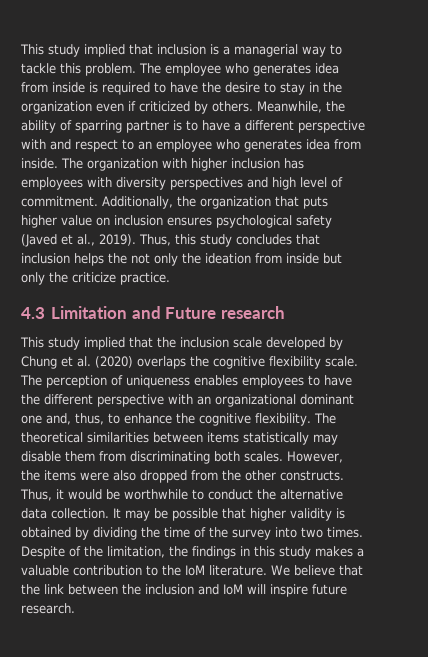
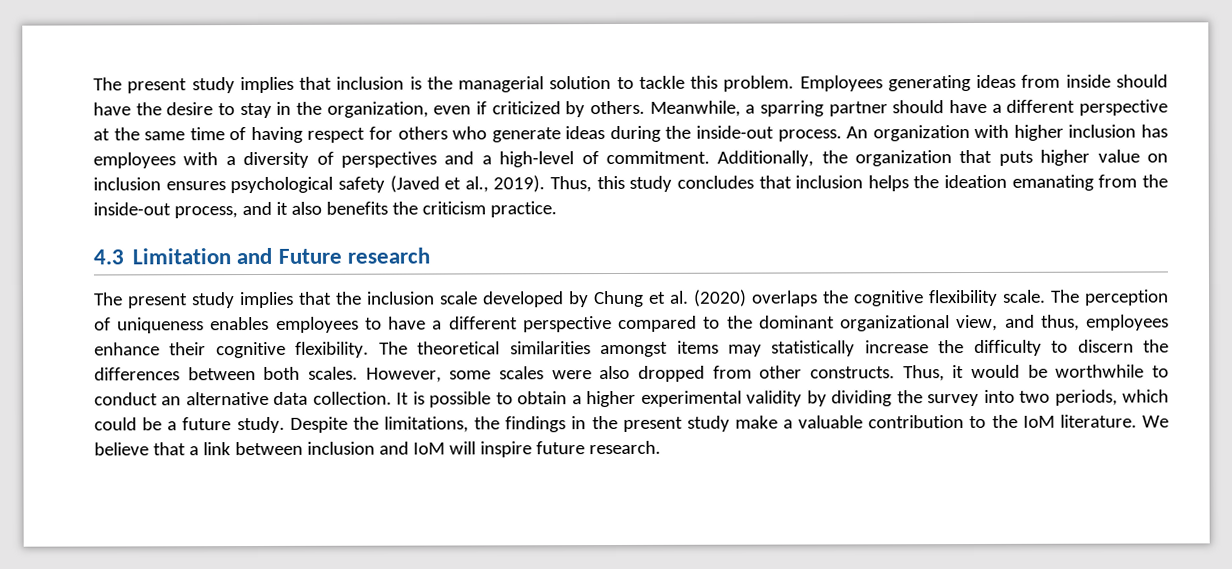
[20,44,342,57] [21,63,339,76] [21,82,166,95] This study implied that inclusion is a managerial way to tackle this problem. The employee who generates idea from inside is required to -> [93,74,1169,94] The present study implies that inclusion is the managerial solution to tackle this problem. Employees generating ideas from inside should
[21,101,92,114] organization -> [326,101,429,118] organization,
[326,101,345,112] [21,120,365,133] [21,139,361,152] [21,158,83,169] the ability of sparring partner is to have a different perspective with and respect to an employee who generates idea from inside. The -> [745,99,1168,117] [93,125,869,144] a sparring partner should have a different perspective at the same time of having respect for others who generate ideas during the inside-out process. An
[116,177,327,190] diversity perspectives and high level -> [225,151,575,169] a diversity of perspectives and a high-level
[131,253,342,266] [21,272,116,285] not only the ideation from inside but only the criticize -> [944,174,1168,191] [93,201,486,219] ideation emanating from the inside-out process, and it also benefits the criticism
[20,337,125,350] This study implied -> [94,291,294,309] The present study implies
[21,394,354,407] [21,413,195,425] the different perspective with an organizational dominant one and, thus, to enhance the -> [432,314,1170,333] [94,342,207,356] a different perspective compared to the dominant organizational view, and thus, employees enhance their
[153,432,338,445] [21,451,210,464] between items statistically may disable them from discriminating -> [600,339,1169,358] [94,367,256,381] amongst items may statistically increase the difficulty to discern the differences between
[21,470,76,481] the items -> [449,366,544,380] some scales
[222,470,241,481] the -> (752, 372) none
[257,489,276,500] the -> [161,396,182,406] an
[125,508,345,521] [21,527,363,540] [21,546,353,559] may be possible that higher validity is obtained by dividing the time of the survey into two times. Despite of the limitation, the findings in this study makes -> [412,389,1169,408] [94,415,778,434] is possible to obtain a higher experimental validity by dividing the survey into two periods, which could be a future study. Despite the limitations, the findings in the present study make
[21,584,40,595] the -> [188,446,199,456] a
[122,584,141,595] the -> (303, 448) none

